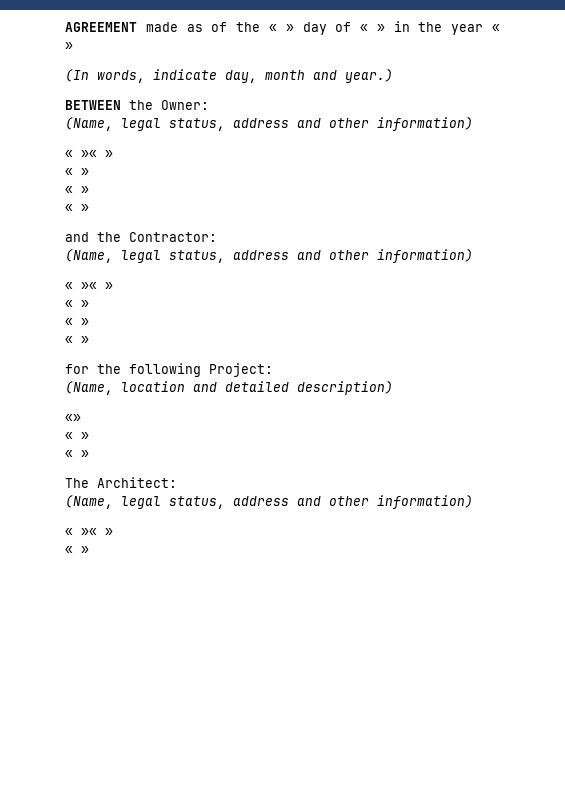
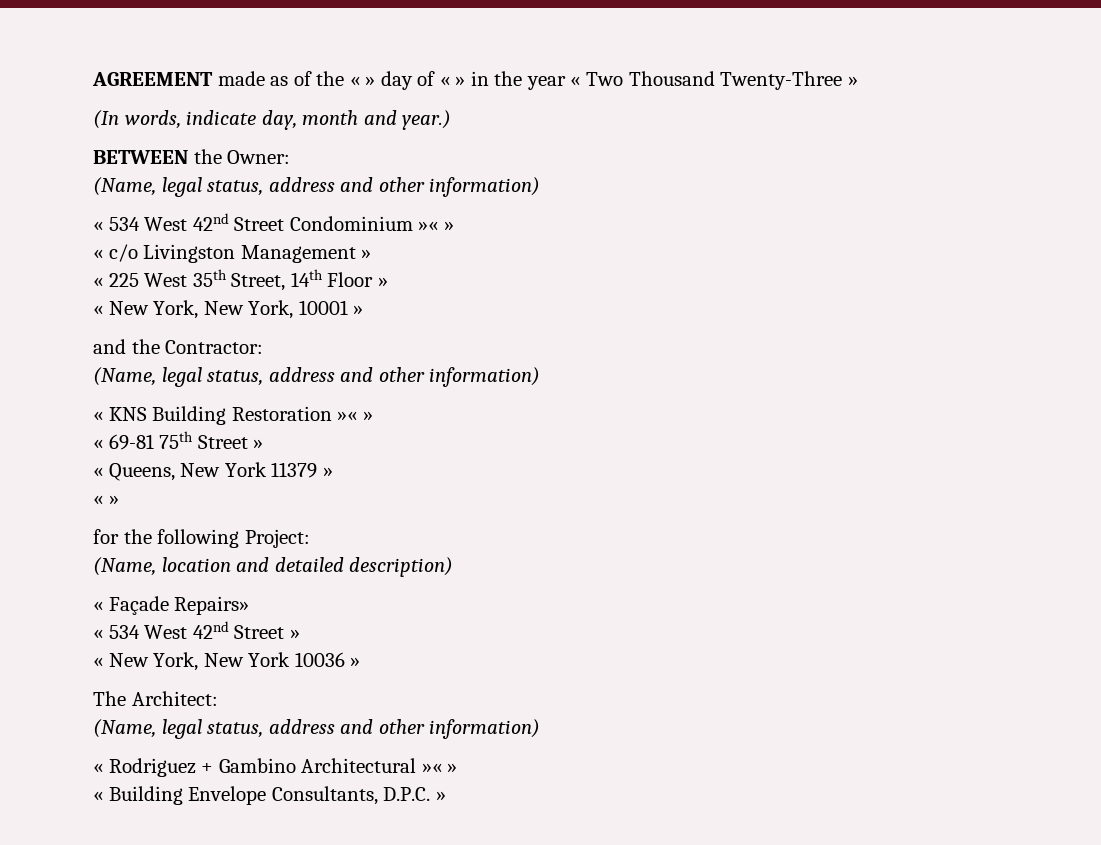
(500, 28) none -> [586,71,843,90] Two Thousand Twenty-Three
[81,150,113,158] [65,168,89,176] [65,186,89,194] [65,204,73,212] »« » // « » // « » // « -> [108,213,454,231] [93,244,372,263] [93,269,388,291] [93,300,348,319] 534 West 42nd Street Condominium »« » // « c/o Livingston Management » // « 225 West 35th Street, 14th Floor » // « New York, New York, 10001
[81,282,113,290] [65,300,89,308] [65,318,73,326] »« » // « » // « -> [108,406,373,425] [93,431,264,450] [93,462,318,481] KNS Building Restoration »« » // « 69-81 75th Street » // « Queens, New York 11379
[65,414,81,422] [65,432,89,440] [65,450,73,458] «» // « » // « -> [93,596,250,615] [93,621,300,639] [93,652,345,671] « Façade Repairs» // « 534 West 42nd Street » // « New York, New York 10036
[81,528,113,536] [65,546,73,554] »« » // « -> [108,758,458,777] [93,786,431,805] Rodriguez + Gambino Architectural »« » // « Building Envelope Consultants, D.P.C.

